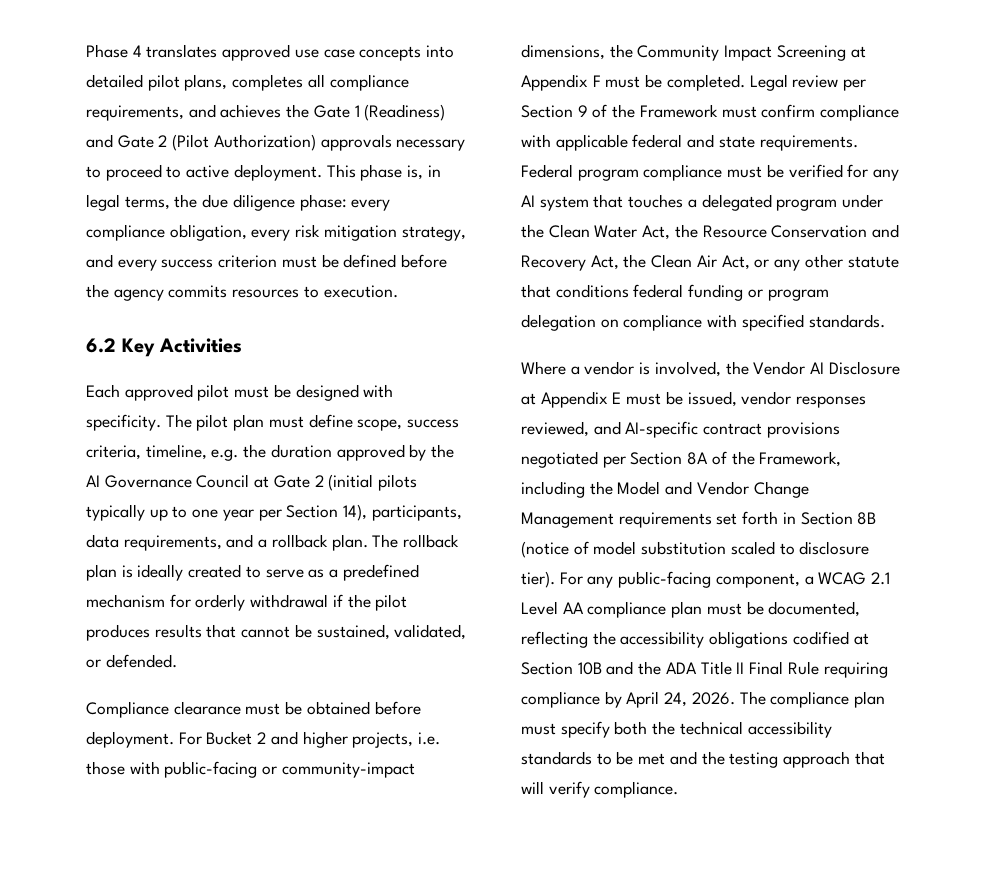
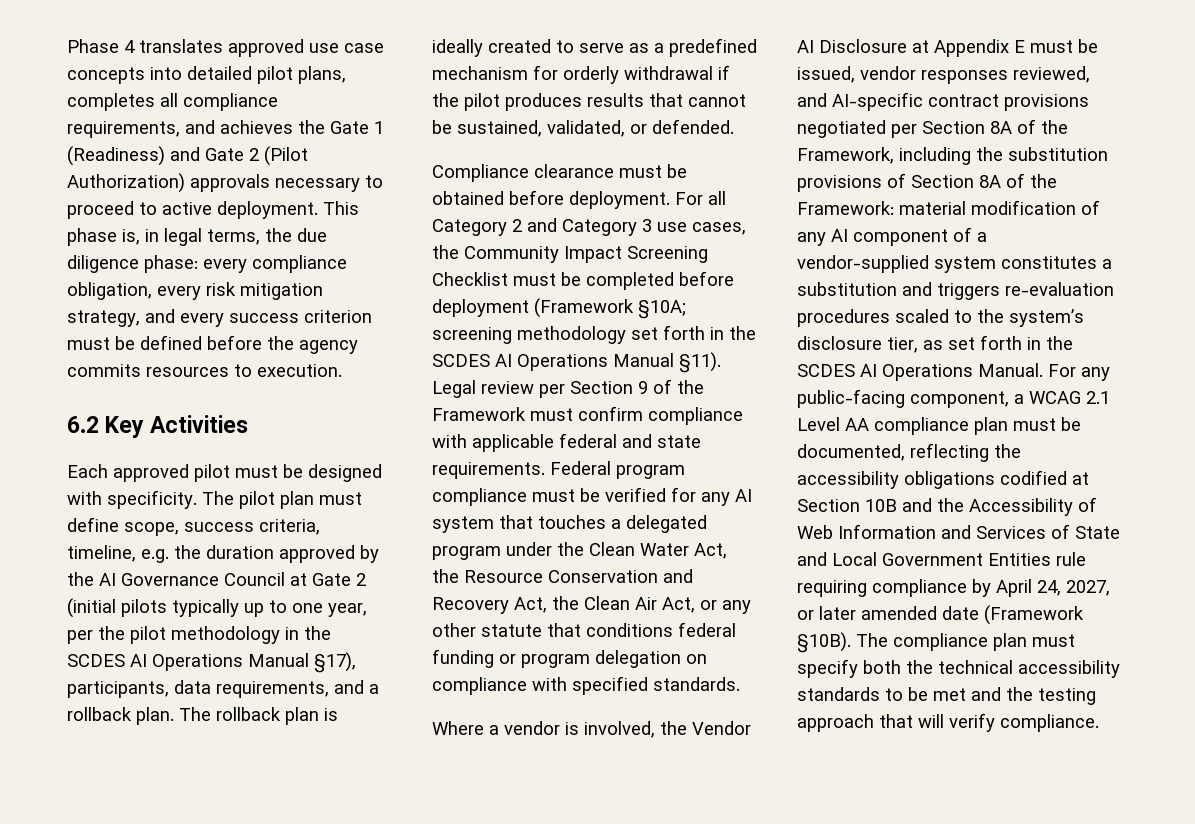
[222,504,368,521] year per Section 14), -> [328,603,367,617] [67,626,331,644] [67,652,356,673] year, per the pilot methodology in the SCDES AI Operations Manual §17),
[206,731,441,748] [86,761,415,778] [521,44,866,61] [521,74,745,91] Bucket 2 and higher projects, i.e. those with public-facing or community-impact dimensions, the Community Impact Screening at Appendix F must be completed. -> [708,191,726,205] [432,218,746,236] [432,245,708,263] [432,271,734,290] [432,298,686,319] [432,325,756,344] [432,352,721,373] all Category 2 and Category 3 use cases, the Community Impact Screening Checklist must be completed before deployment (Framework §10A; screening methodology set forth in the SCDES AI Operations Manual §11).
[617,481,809,498] [521,511,877,528] [521,541,870,558] [521,571,555,588] Model and Vendor Change Management requirements set forth in Section 8B (notice of model substitution scaled to disclosure tier). -> [1008,147,1108,161] [797,173,1057,192] [797,200,1100,215] [797,227,987,246] [797,255,1112,273] [797,282,1114,300] [797,309,1084,327] [797,335,1073,353] [797,363,1043,381] substitution provisions of Section 8A of the Framework: material modification of any AI component of a vendor-supplied system constitutes a substitution and triggers re-evaluation procedures scaled to the system’s disclosure tier, as set forth in the SCDES AI Operations Manual.
[665,661,819,675] ADA Title II Final Rule -> [969,497,1097,516] [797,524,1120,539] [797,552,1086,566] Accessibility of Web Information and Services of State and Local Government Entities rule
[691,692,735,705] 2026. -> [1066,580,1110,596] [797,605,1084,625] [797,632,851,653] 2027, or later amended date (Framework §10B).

